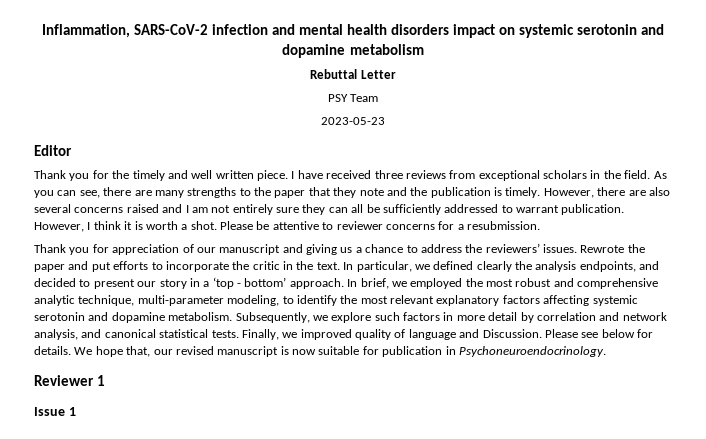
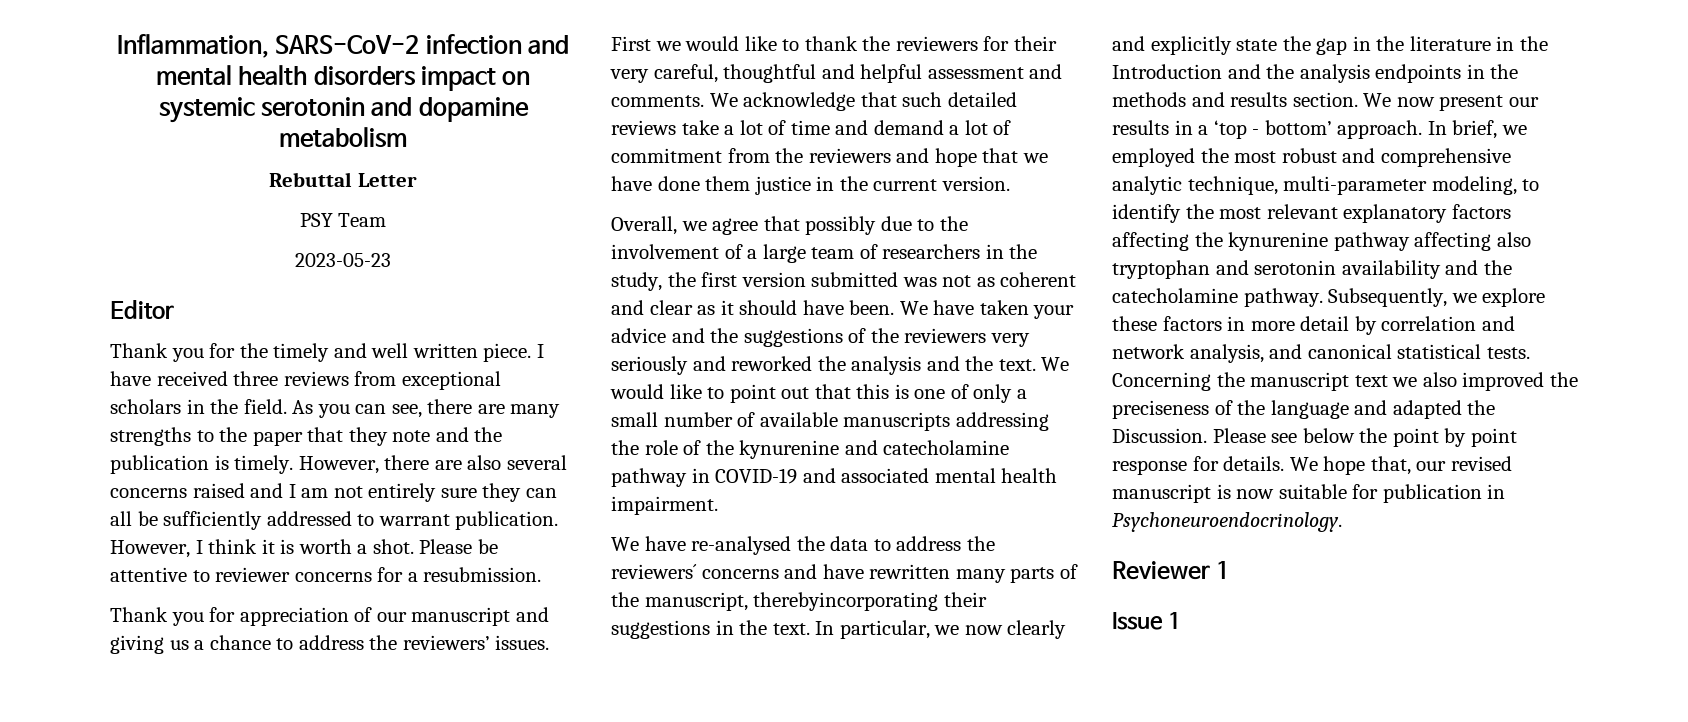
[580,244,645,253] [34,261,280,272] Rewrote the paper and put efforts to incorporate the critic -> [611,36,1057,51] [610,64,1063,83] [611,92,1017,111] [611,120,1012,135] [611,148,1048,167] [611,176,1010,195] [611,216,968,235] [611,244,1038,263] [611,272,1077,291] [611,300,1075,319] [611,328,1030,347] [611,356,1070,375] [610,384,1027,403] [611,412,1049,431] [611,440,1010,459] [611,468,1058,487] [611,496,718,515] [611,536,995,555] [611,564,1078,583] [611,592,987,611] [611,620,710,639] First we would like to thank the reviewers for their very careful, thoughtful and helpful assessment and comments. We acknowledge that such detailed reviews take a lot of time and demand a lot of commitment from the reviewers and hope that we have done them justice in the current version. // Overall, we agree that possibly due to the involvement of a large team of researchers in the study, the first version submitted was not as coherent and clear as it should have been. We have taken your advice and the suggestions of the reviewers very seriously and reworked the analysis and the text. We would like to point out that this is one of only a small number of available manuscripts addressing the role of the kynurenine and catecholamine pathway in COVID-19 and associated mental health impairment. // We have re-analysed the data to address the reviewers´ concerns and have rewritten many parts of the manuscript, therebyincorporating their suggestions
[433,261,660,272] [34,278,91,287] defined clearly the analysis endpoints, and decided to -> [964,620,1067,639] [1112,36,1548,55] [1112,64,1519,83] [1112,92,1435,107] now clearly and explicitly state the gap in the literature in the Introduction and the analysis endpoints in the methods and results section. We now
[159,279,187,289] story -> [1112,120,1169,135] results
[592,295,638,306] [34,312,233,323] systemic serotonin and dopamine metabolism. -> [1194,232,1531,251] [1112,260,1512,279] [1112,288,1323,307] the kynurenine pathway affecting also tryptophan and serotonin availability and the catecholamine pathway.
[374,312,400,321] such -> [1112,316,1157,331] these
[241,329,635,340] Finally, we improved quality of language and Discussion. Please see below -> [1112,372,1578,391] [1112,400,1496,419] [1112,428,1517,447] [1112,460,1187,475] Concerning the manuscript text we also improved the preciseness of the language and adapted the Discussion. Please see below the point by point response

